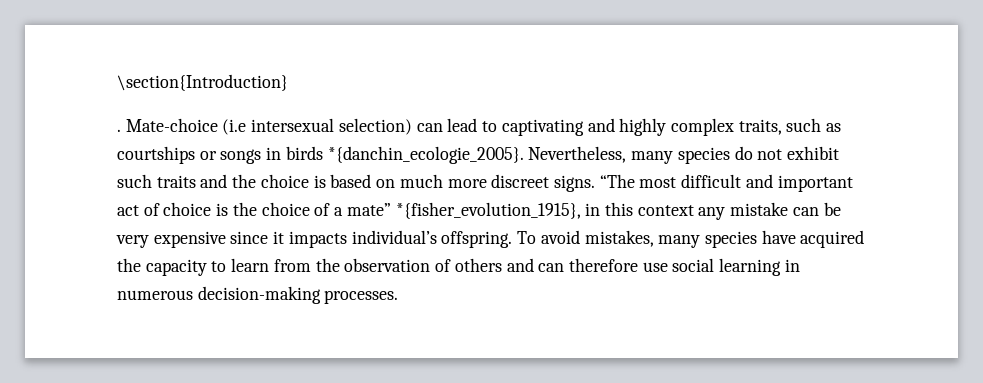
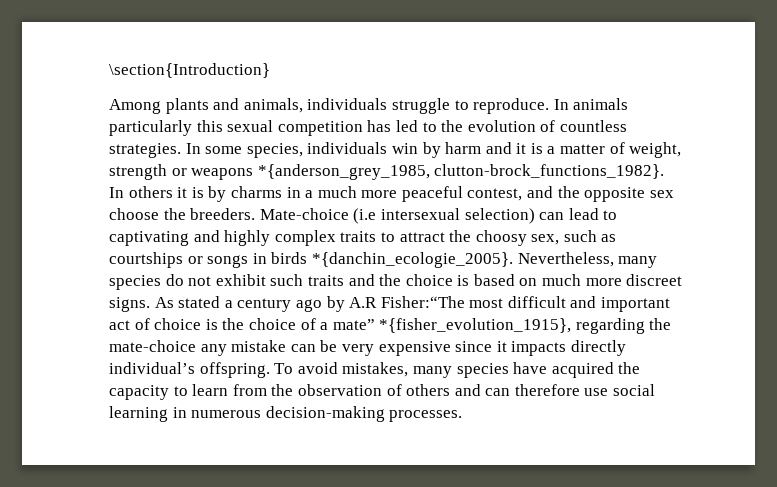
[117,129,121,132] . -> [109,98,629,114] [109,120,627,136] [109,142,682,158] [109,164,665,180] [109,186,674,202] [109,208,256,220] Among plants and animals, individuals struggle to reproduce. In animals particularly this sexual competition has led to the evolution of countless strategies. In some species, individuals win by harm and it is a matter of weight, strength or weapons *{anderson_grey_1985, clutton-brock_functions_1982}. In others it is by charms in a much more peaceful contest, and the opposite sex choose the breeders.
[738,119,782,135] traits, -> [340,230,560,246] traits to attract the choosy sex,
[599,174,635,188] “The -> [154,296,465,312] As stated a century ago by A.R Fisher:“The
[585,202,694,216] in this context -> [575,318,672,334] [109,340,196,352] regarding the mate-choice
(347, 239) none -> [570,340,626,356] directly

